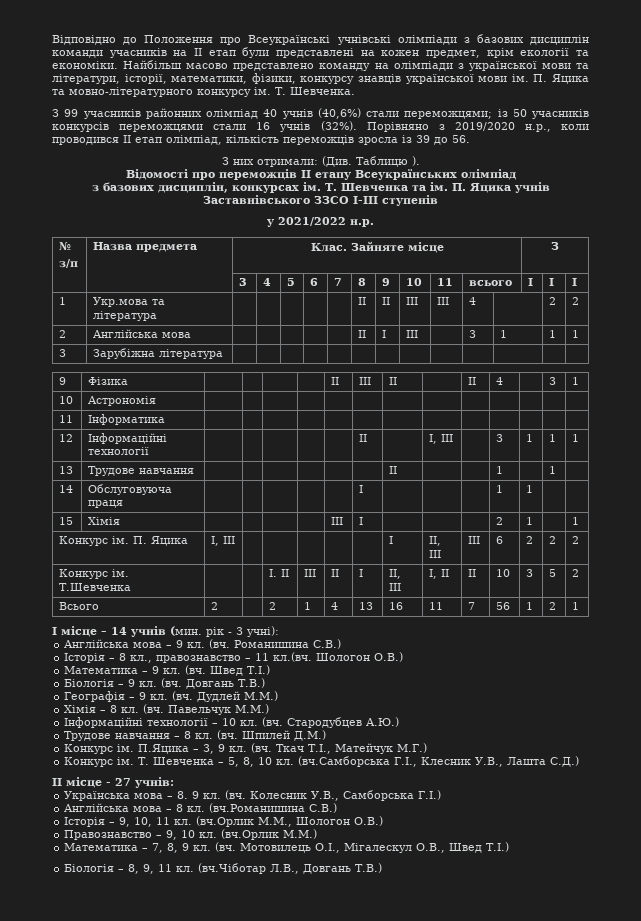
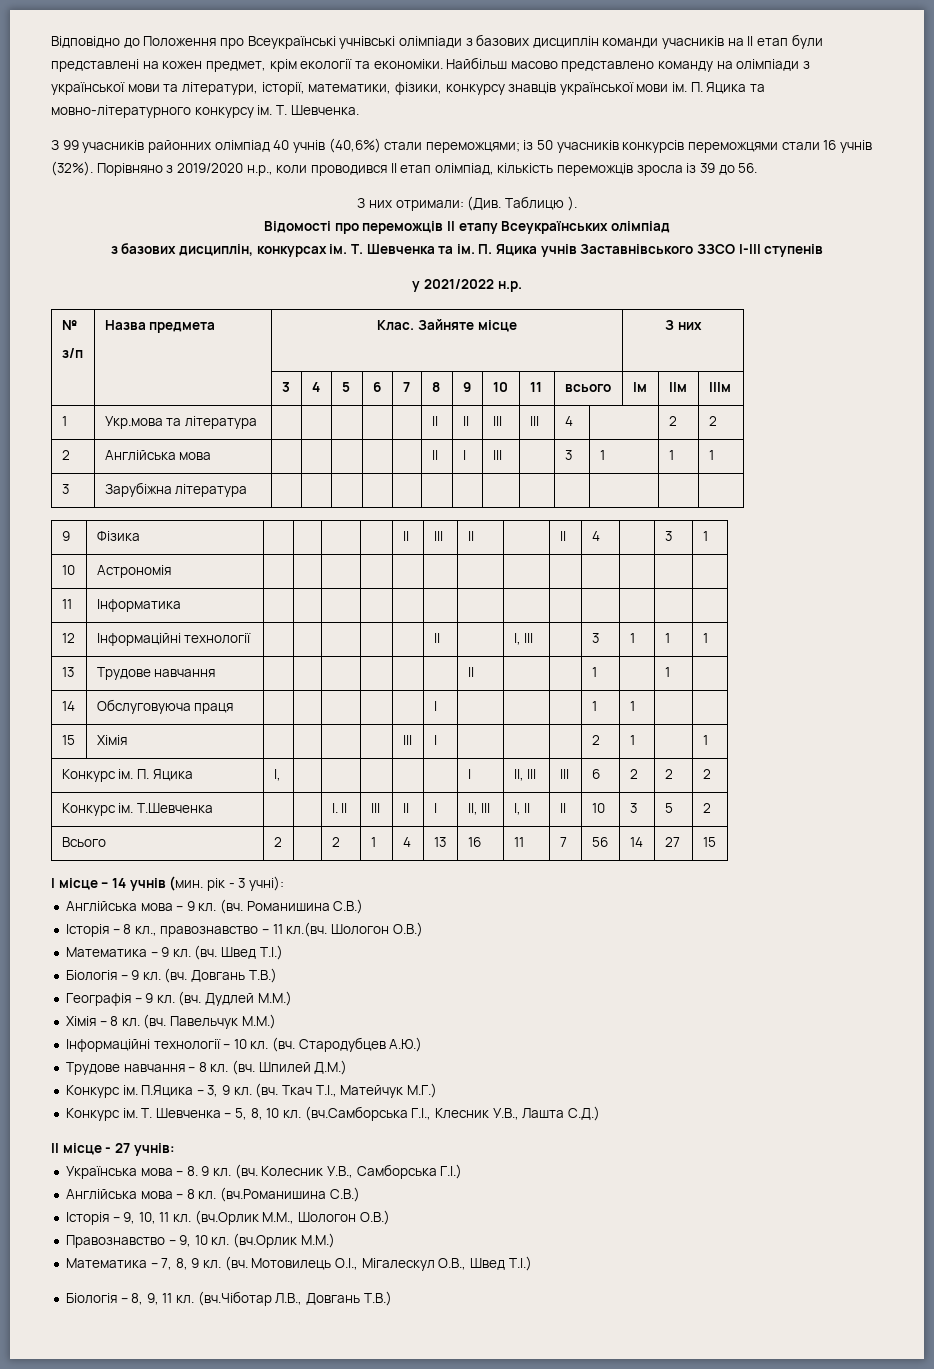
(559, 246) none -> [677,322,702,330] них
[528,278,534,286] [549,278,555,286] [572,278,578,286] І | І | І -> [632,382,647,392] [668,382,687,392] [708,382,731,392] Ім | ІІм | ІІІм
[223,536,236,544] ІІІ -> (281, 775) none
[526,602,534,610] [549,602,557,610] [572,602,580,610] 1 | 2 | 1 -> [629,837,643,847] [664,837,680,847] [702,837,716,847] 14 | 27 | 15

